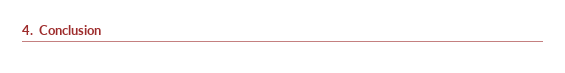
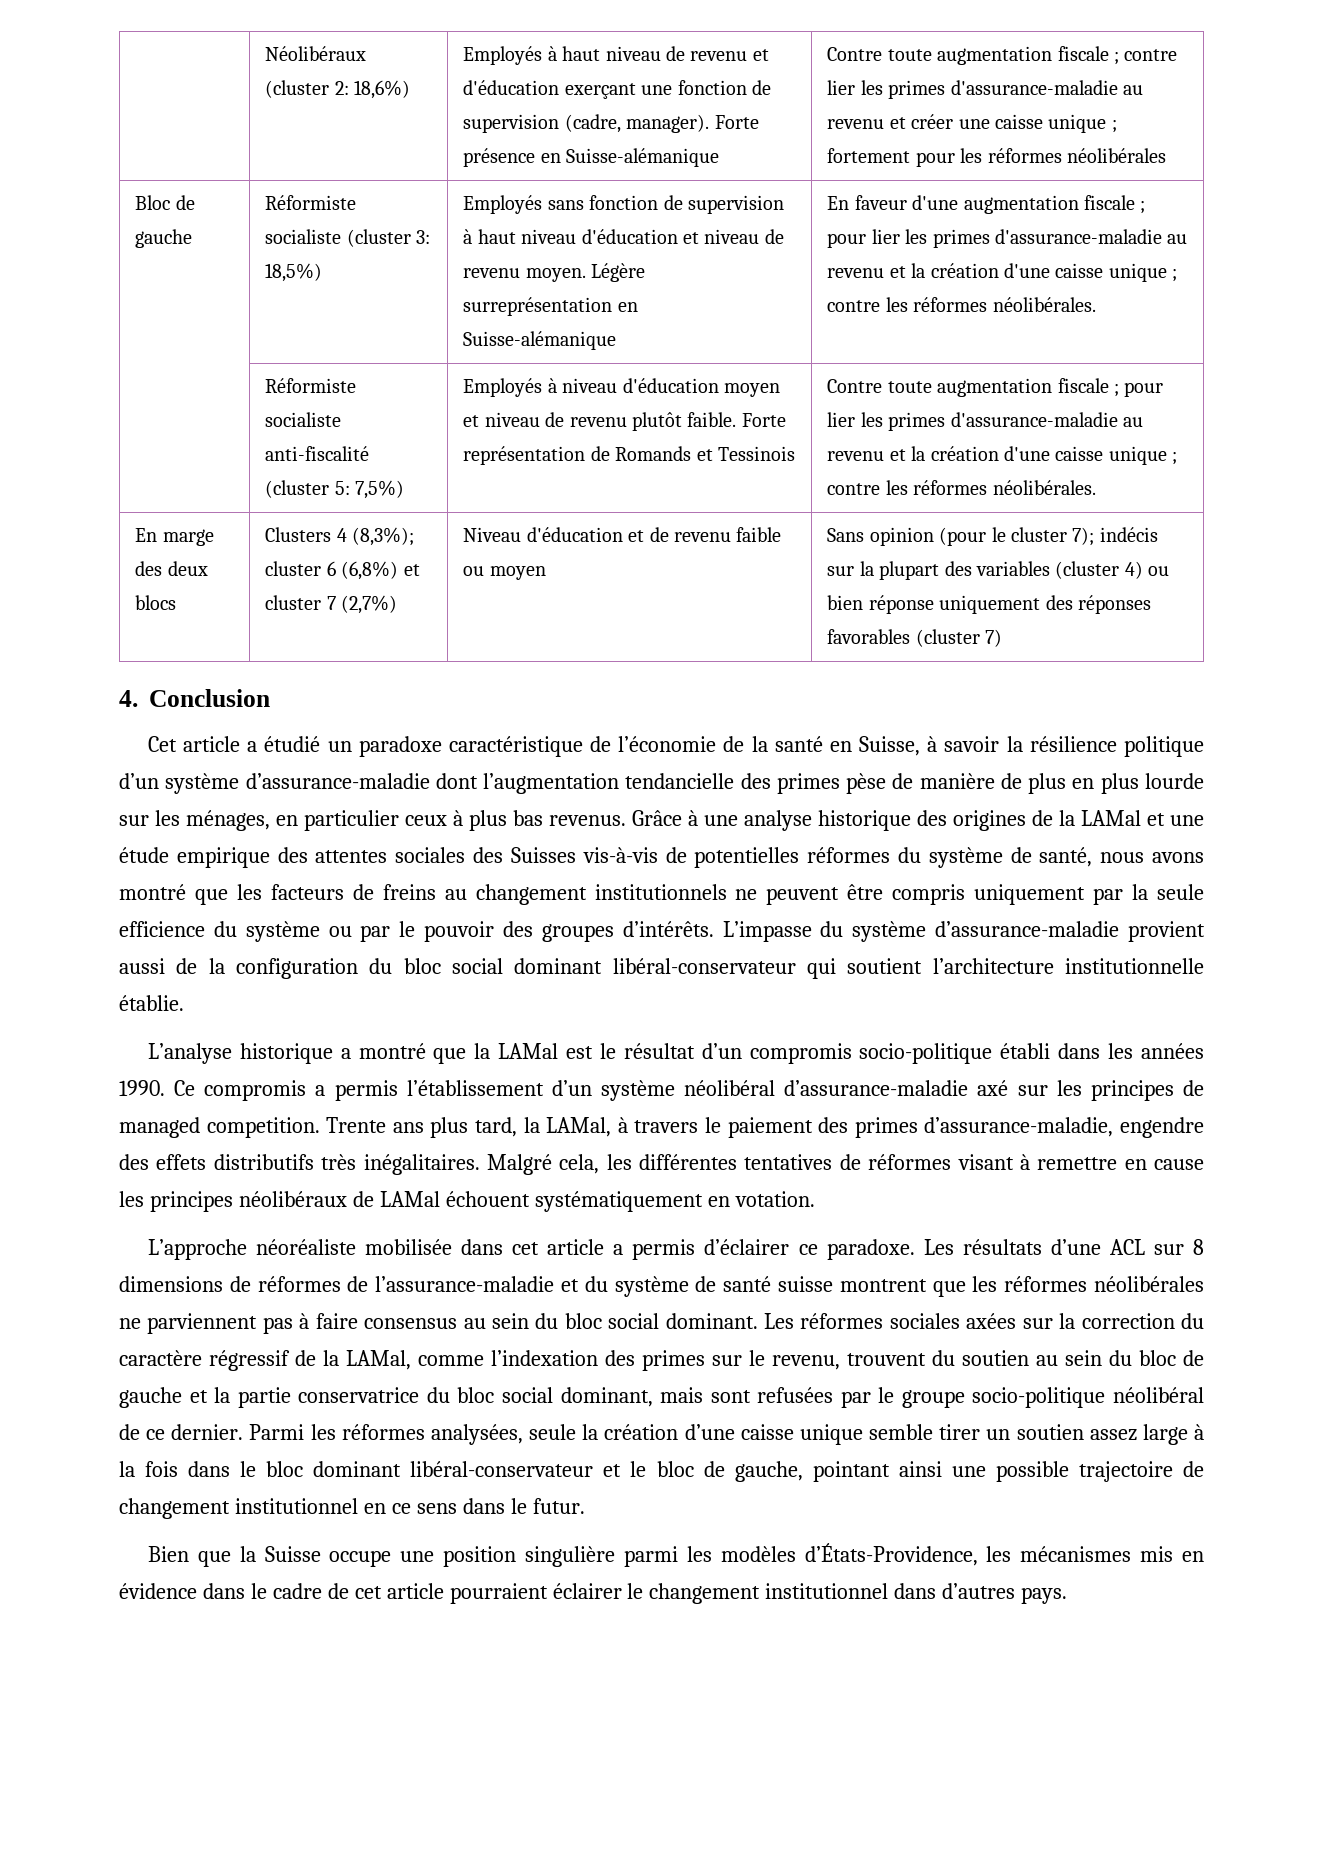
[22,25,101,35] 4. Conclusion -> [265,46,367,61] [265,80,411,99] [463,46,769,65] [463,80,772,99] [463,114,759,133] [463,148,720,167] [827,46,1178,65] [827,80,1144,99] [827,114,1117,133] [827,148,1167,167] [135,195,195,210] [135,229,193,248] [265,195,357,210] [265,229,431,247] [265,263,323,282] [463,195,785,214] [463,229,784,244] [463,263,646,282] [463,297,638,316] [463,331,617,350] [827,195,1146,214] [827,229,1188,248] [827,263,1178,282] [827,297,1096,312] [265,378,357,393] [265,412,342,427] [265,446,370,461] [265,480,405,499] [463,378,781,397] [463,412,786,431] [463,446,796,465] [827,378,1164,397] [827,412,1144,431] [827,446,1178,465] [827,480,1096,495] [135,528,214,546] [135,561,208,576] [135,595,177,610] [265,527,415,546] [265,561,420,580] [265,595,398,614] [463,527,782,542] [463,566,546,580] [827,527,1158,546] [827,561,1170,580] [827,595,1152,614] [827,629,1003,647] [119,689,270,707] [147,736,1204,757] [119,773,1204,794] [119,810,1204,831] [119,847,1204,868] [119,884,1204,905] [119,921,1205,942] [119,958,1204,979] [119,995,184,1011] [147,1043,1205,1064] [119,1080,1204,1101] [119,1117,1205,1138] [119,1154,1204,1175] [119,1191,815,1212] [147,1239,1204,1260] [119,1276,1204,1297] [119,1313,1205,1334] [119,1350,1204,1371] [119,1387,1204,1408] [119,1424,1204,1445] [119,1461,1204,1482] [119,1498,585,1519] [147,1543,1205,1567] [119,1583,1068,1604] | Néolibéraux (cluster 2: 18,6%) | Employés à haut niveau de revenu et d'éducation exerçant une fonction de supervision (cadre, manager). Forte présence en Suisse-alémanique | Contre toute augmentation fiscale ; contre lier les primes d'assurance-maladie au revenu et créer une caisse unique ; fortement pour les réformes néolibérales // Bloc de gauche | Réformiste socialiste (cluster 3: 18,5%) | Employés sans fonction de supervision à haut niveau d'éducation et niveau de revenu moyen. Légère surreprésentation en Suisse-alémanique | En faveur d'une augmentation fiscale ; pour lier les primes d'assurance-maladie au revenu et la création d'une caisse unique ; contre les réformes néolibérales. // | Réformiste socialiste anti-fiscalité (cluster 5: 7,5%) | Employés à niveau d'éducation moyen et niveau de revenu plutôt faible. Forte représentation de Romands et Tessinois | Contre toute augmentation fiscale ; pour lier les primes d'assurance-maladie au revenu et la création d'une caisse unique ; contre les réformes néolibérales. // En marge des deux blocs | Clusters 4 (8,3%); cluster 6 (6,8%) et cluster 7 (2,7%) | Niveau d'éducation et de revenu faible ou moyen | Sans opinion (pour le cluster 7); indécis sur la plupart des variables (cluster 4) ou bien réponse uniquement des réponses favorables (cluster 7) // 4. Conclusion // Cet article a étudié un paradoxe caractéristique de l’économie de la santé en Suisse, à savoir la résilience politique d’un système d’assurance-maladie dont l’augmentation tendancielle des primes pèse de manière de plus en plus lourde sur les ménages, en particulier ceux à plus bas revenus. Grâce à une analyse historique des origines de la LAMal et une étude empirique des attentes sociales des Suisses vis-à-vis de potentielles réformes du système de santé, nous avons montré que les facteurs de freins au changement institutionnels ne peuvent être compris uniquement par la seule efficience du système ou par le pouvoir des groupes d’intérêts. L’impasse du système d’assurance-maladie provient aussi de la configuration du bloc social dominant libéral-conservateur qui soutient l’architecture institutionnelle établie. // L’analyse historique a montré que la LAMal est le résultat d’un compromis socio-politique établi dans les années 1990. Ce compromis a permis l’établissement d’un système néolibéral d’assurance-maladie axé sur les principes de managed competition. Trente ans plus tard, la LAMal, à travers le paiement des primes d’assurance-maladie, engendre des effets distributifs très inégalitaires. Malgré cela, les différentes tentatives de réformes visant à remettre en cause les principes néolibéraux de LAMal échouent systématiquement en votation. // L’approche néoréaliste mobilisée dans cet article a permis d’éclairer ce paradoxe. Les résultats d’une ACL sur 8 dimensions de réformes de l’assurance-maladie et du système de santé suisse montrent que les réformes néolibérales ne parviennent pas à faire consensus au sein du bloc social dominant. Les réformes sociales axées sur la correction du caractère régressif de la LAMal, comme l’indexation des primes sur le revenu, trouvent du soutien au sein du bloc de gauche et la partie conservatrice du bloc social dominant, mais sont refusées par le groupe socio-politique néolibéral de ce dernier. Parmi les réformes analysées, seule la création d’une caisse unique semble tirer un soutien assez large à la fois dans le bloc dominant libéral-conservateur et le bloc de gauche, pointant ainsi une possible trajectoire de changement institutionnel en ce sens dans le futur. // Bien que la Suisse occupe une position singulière parmi les modèles d’États-Providence, les mécanismes mis en évidence dans le cadre de cet article pourraient éclairer le changement institutionnel dans d’autres pays.

